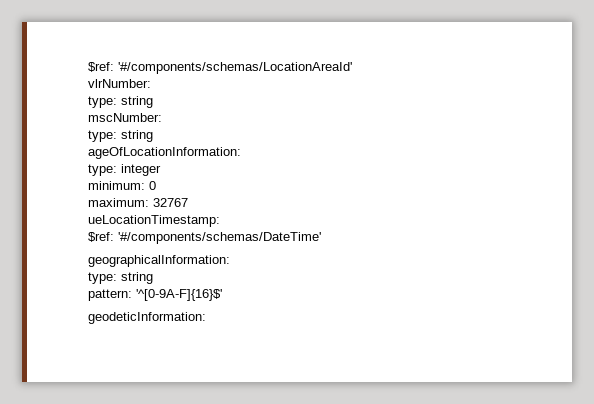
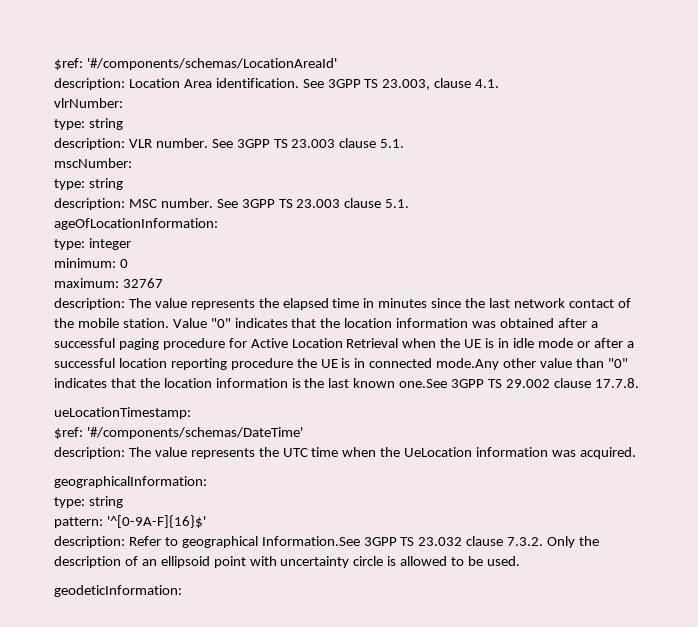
[88,79,151,88] [88,96,153,108] [88,113,162,122] [88,130,153,142] vlrNumber: // type: string // mscNumber: // type: string -> [54,78,500,90] [54,98,123,108] [54,118,123,130] [54,138,405,150] [54,158,132,168] [54,178,123,190] [54,198,410,210] description: Location Area identification. See 3GPP TS 23.003, clause 4.1. // vlrNumber: // type: string // description: VLR number. See 3GPP TS 23.003 clause 5.1. // mscNumber: // type: string // description: MSC number. See 3GPP TS 23.003 clause 5.1.
[88,215,220,227] [88,232,321,244] ueLocationTimestamp: // $ref: '#/components/schemas/DateTime' -> [54,298,631,310] [54,318,598,328] [54,338,634,350] [54,358,628,370] [54,378,639,388] [54,407,191,419] [54,427,303,439] [54,447,636,459] description: The value represents the elapsed time in minutes since the last network contact of the mobile station. Value "0" indicates that the location information was obtained after a successful paging procedure for Active Location Retrieval when the UE is in idle mode or after a successful location reporting procedure the UE is in connected mode.Any other value than "0" indicates that the location information is the last known one.See 3GPP TS 29.002 clause 17.7.8. // ueLocationTimestamp: // $ref: '#/components/schemas/DateTime' // description: The value represents the UTC time when the UeLocation information was acquired.
(222, 295) none -> [54,536,600,548] [54,556,520,568] // description: Refer to geographical Information.See 3GPP TS 23.032 clause 7.3.2. Only the description of an ellipsoid point with uncertainty circle is allowed to be used.

